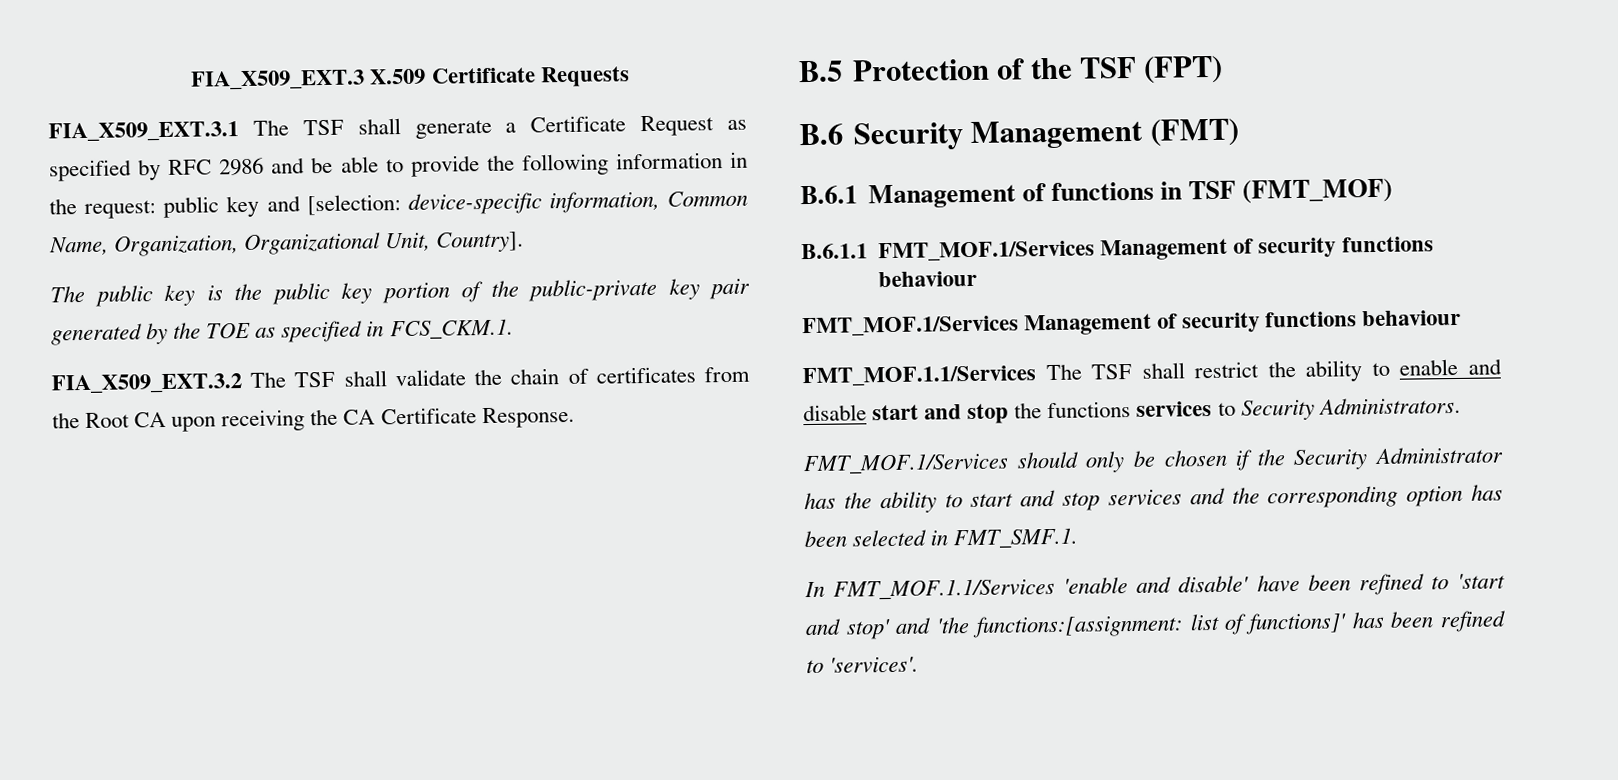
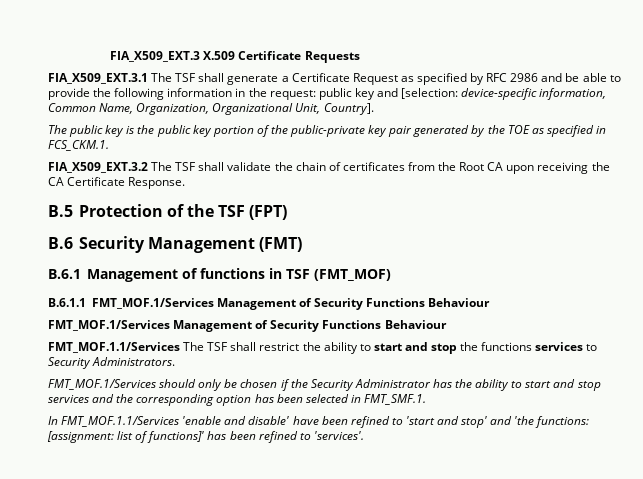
[1258,236,1434,259] [878,270,978,288] [802,309,1462,337] security functions behaviour // FMT_MOF.1/Services Management of security functions behaviour -> [314,298,491,310] [48,320,447,332] Security Functions Behaviour // FMT_MOF.1/Services Management of Security Functions Behaviour
[1399,358,1502,376] [803,404,867,422] enable and disable -> (371, 347) none
[971,614,1184,638] functions:[assignment: -> [535,416,590,428] [47,431,114,443] functions: [assignment:

